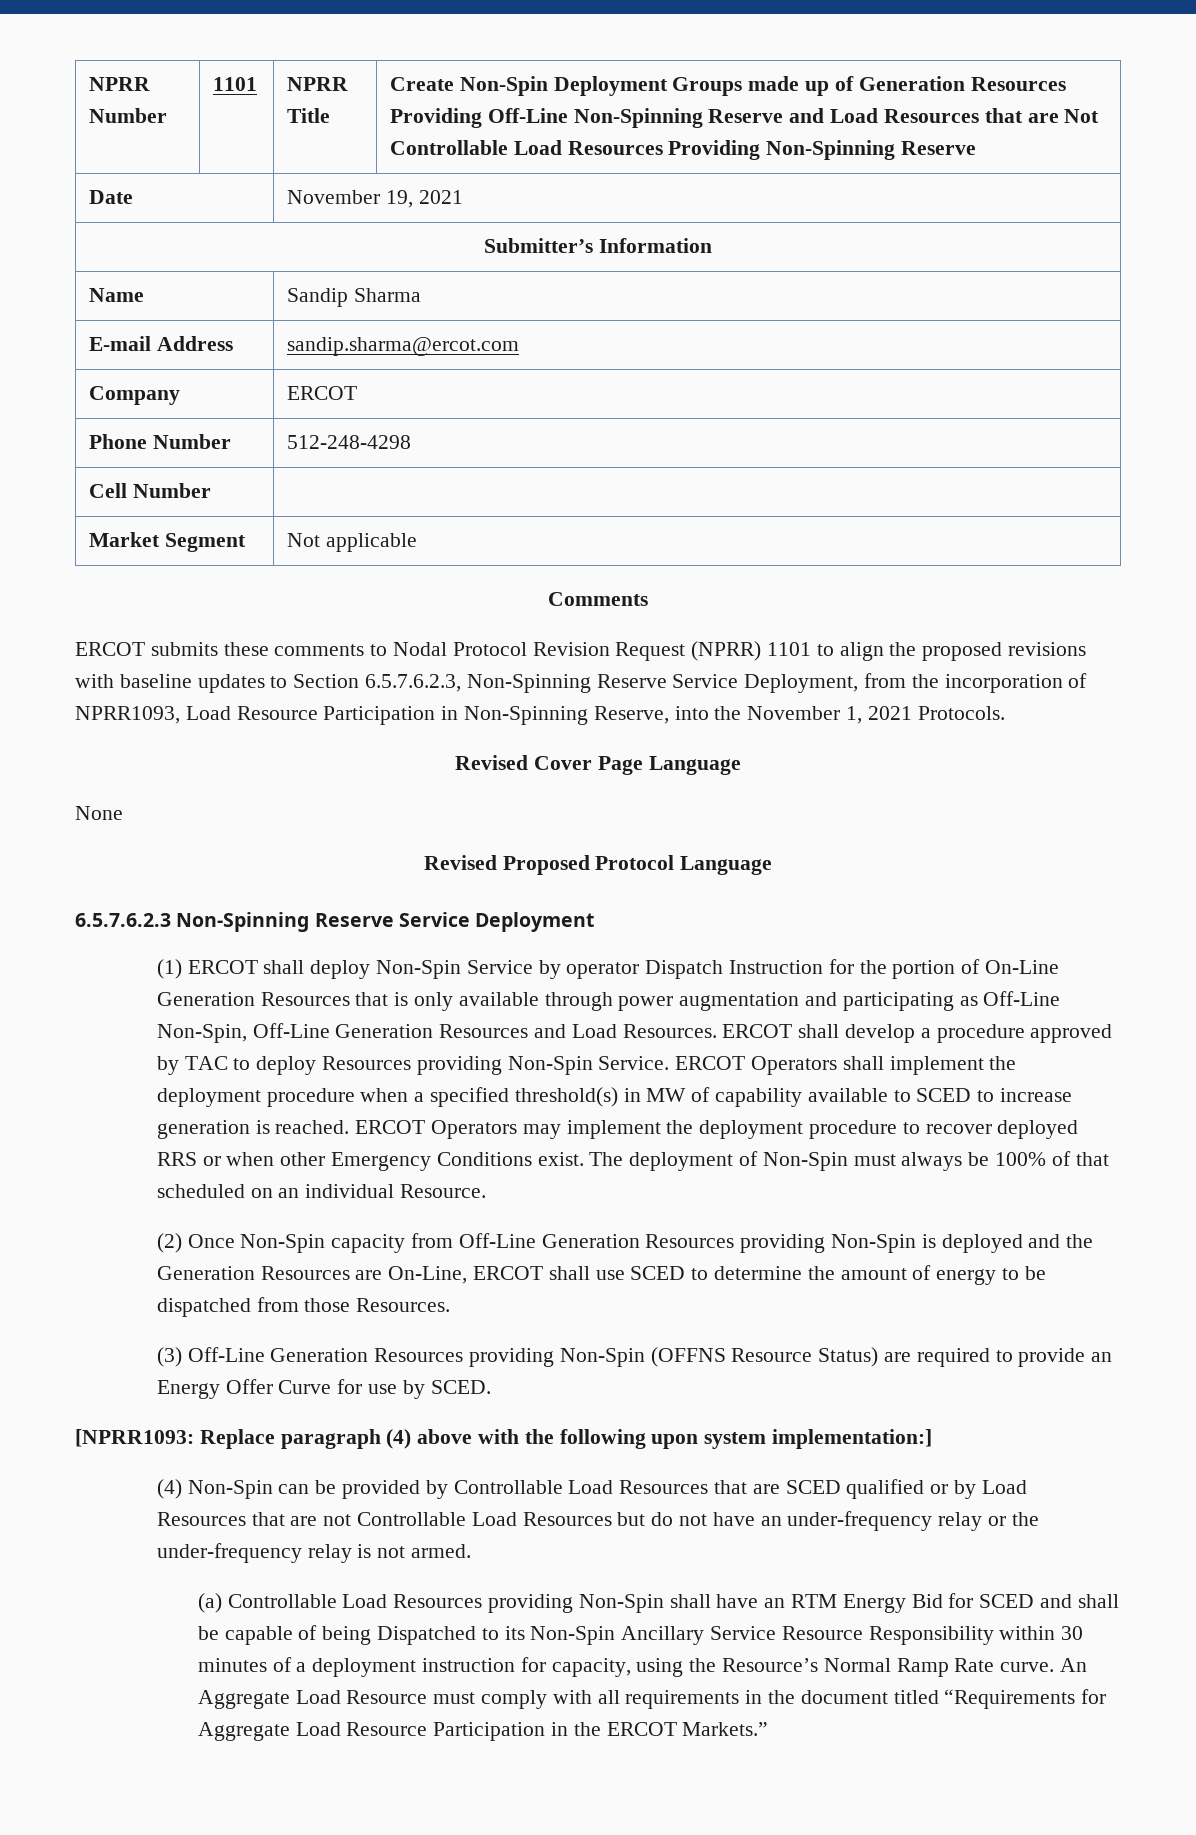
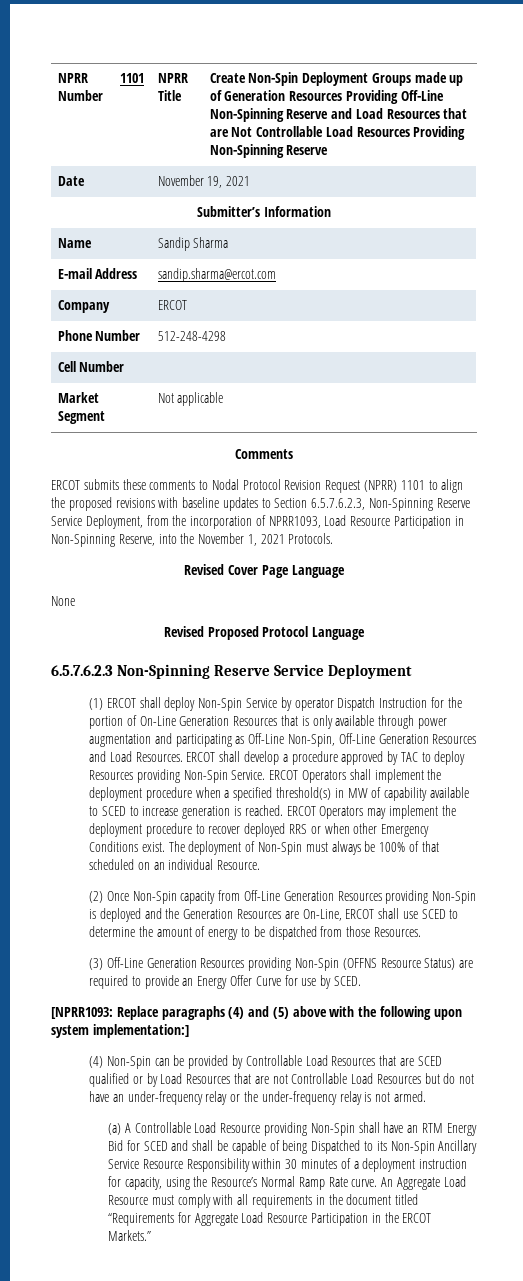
[280,1429,412,1449] paragraph (4) -> [161,1006,289,1020] paragraphs (4) and (5)
[227,1594,483,1608] Controllable Load Resources -> [124,1122,261,1133] A Controllable Load Resource

